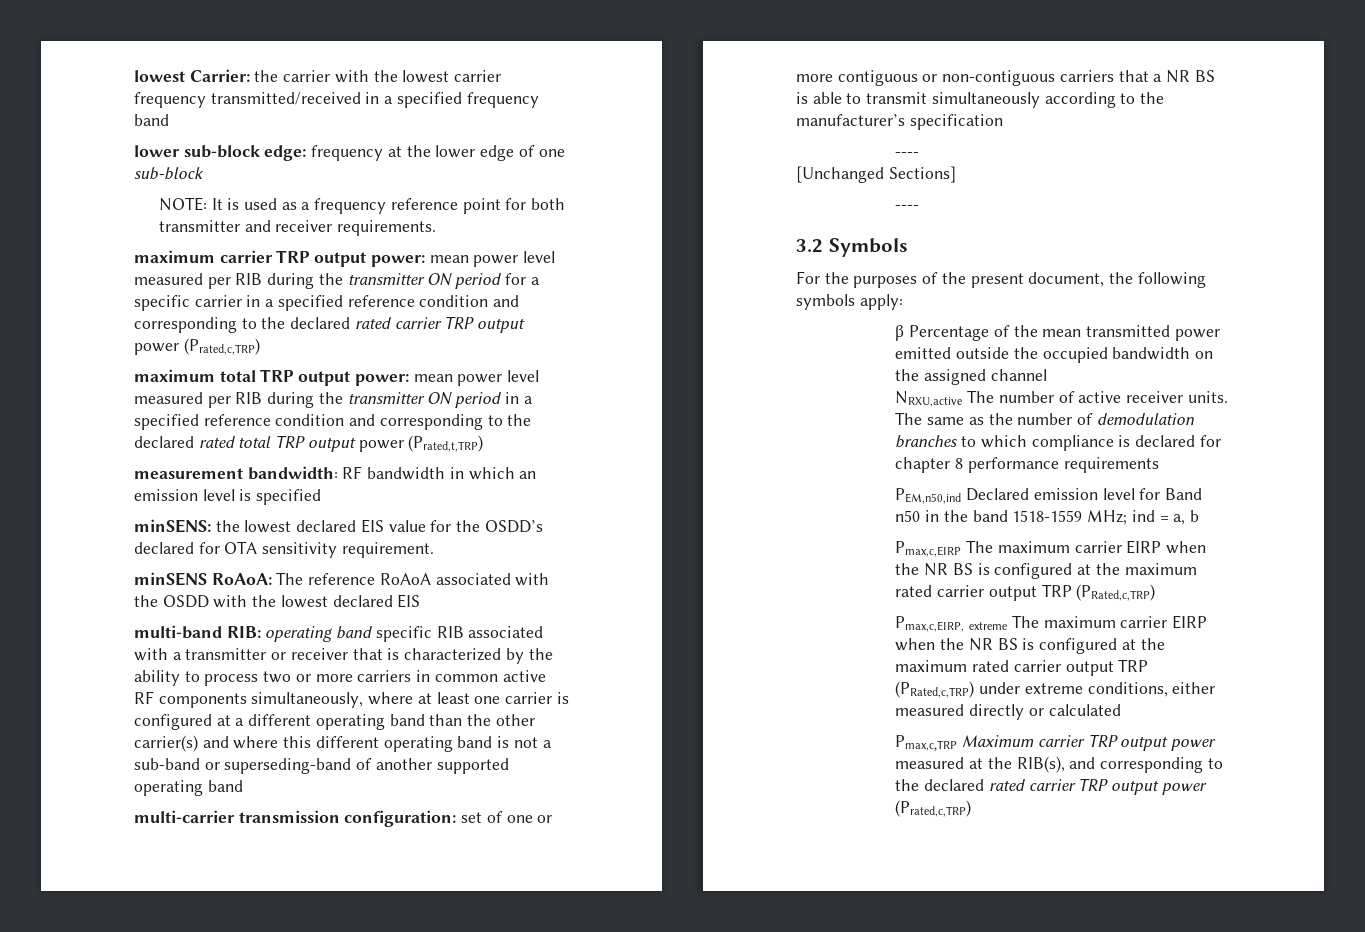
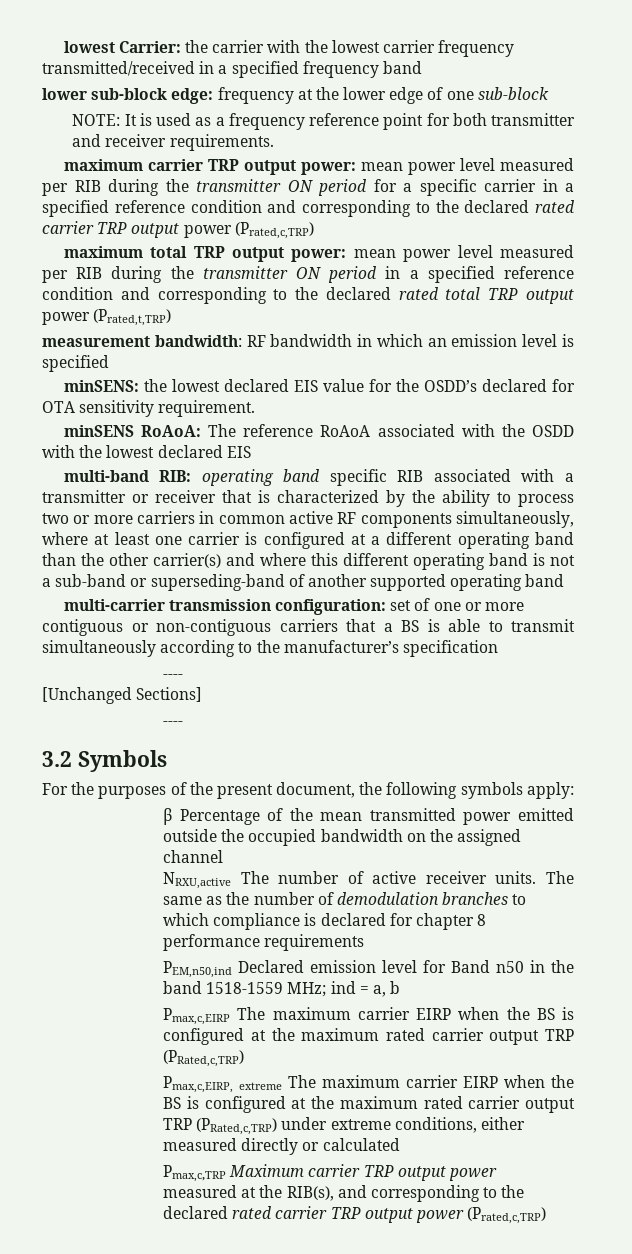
[1166,70,1191,83] NR -> (393, 627) none
[924,563,949,576] NR -> (530, 1013) none
[968,638,993,651] NR -> (574, 1081) none

